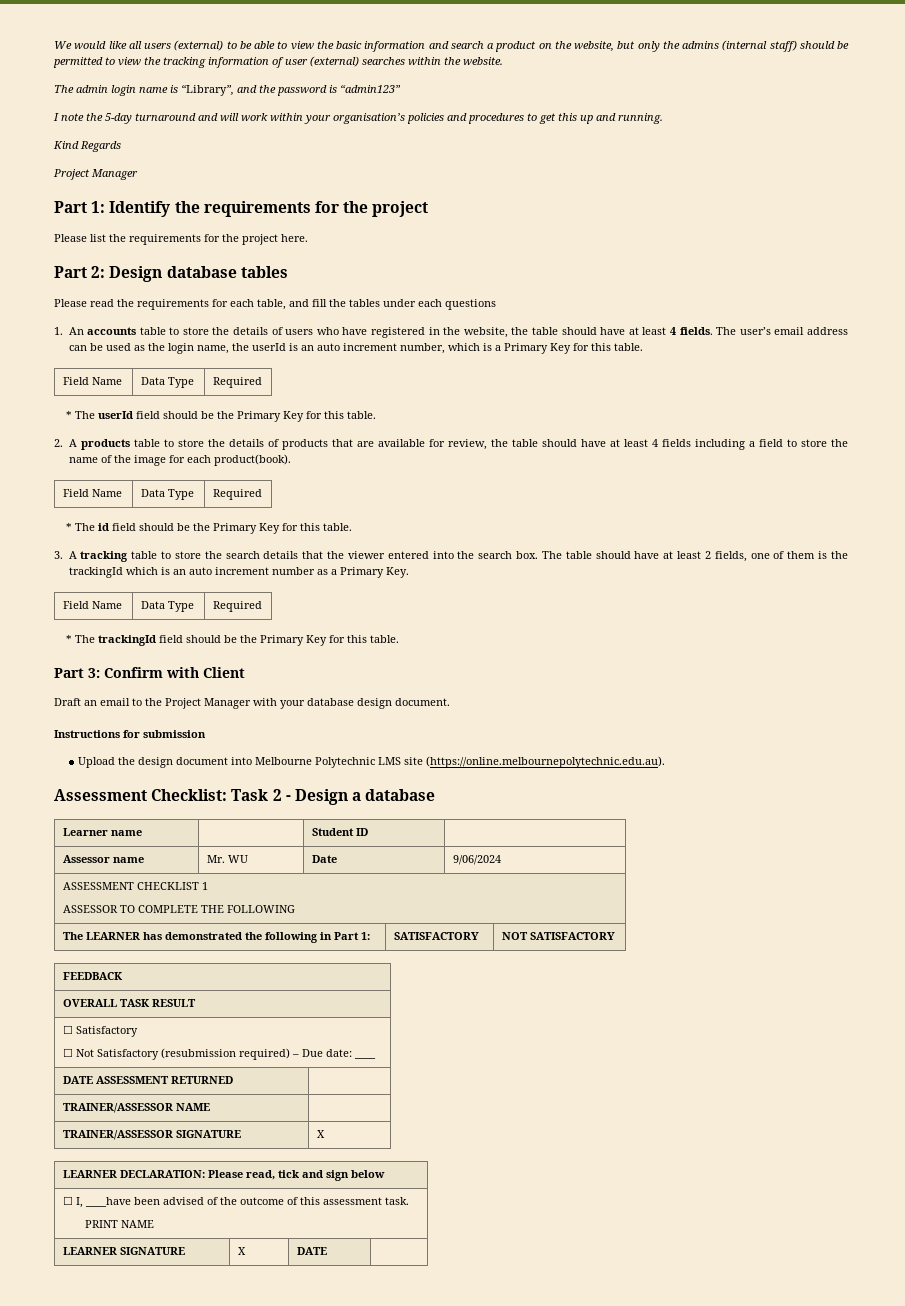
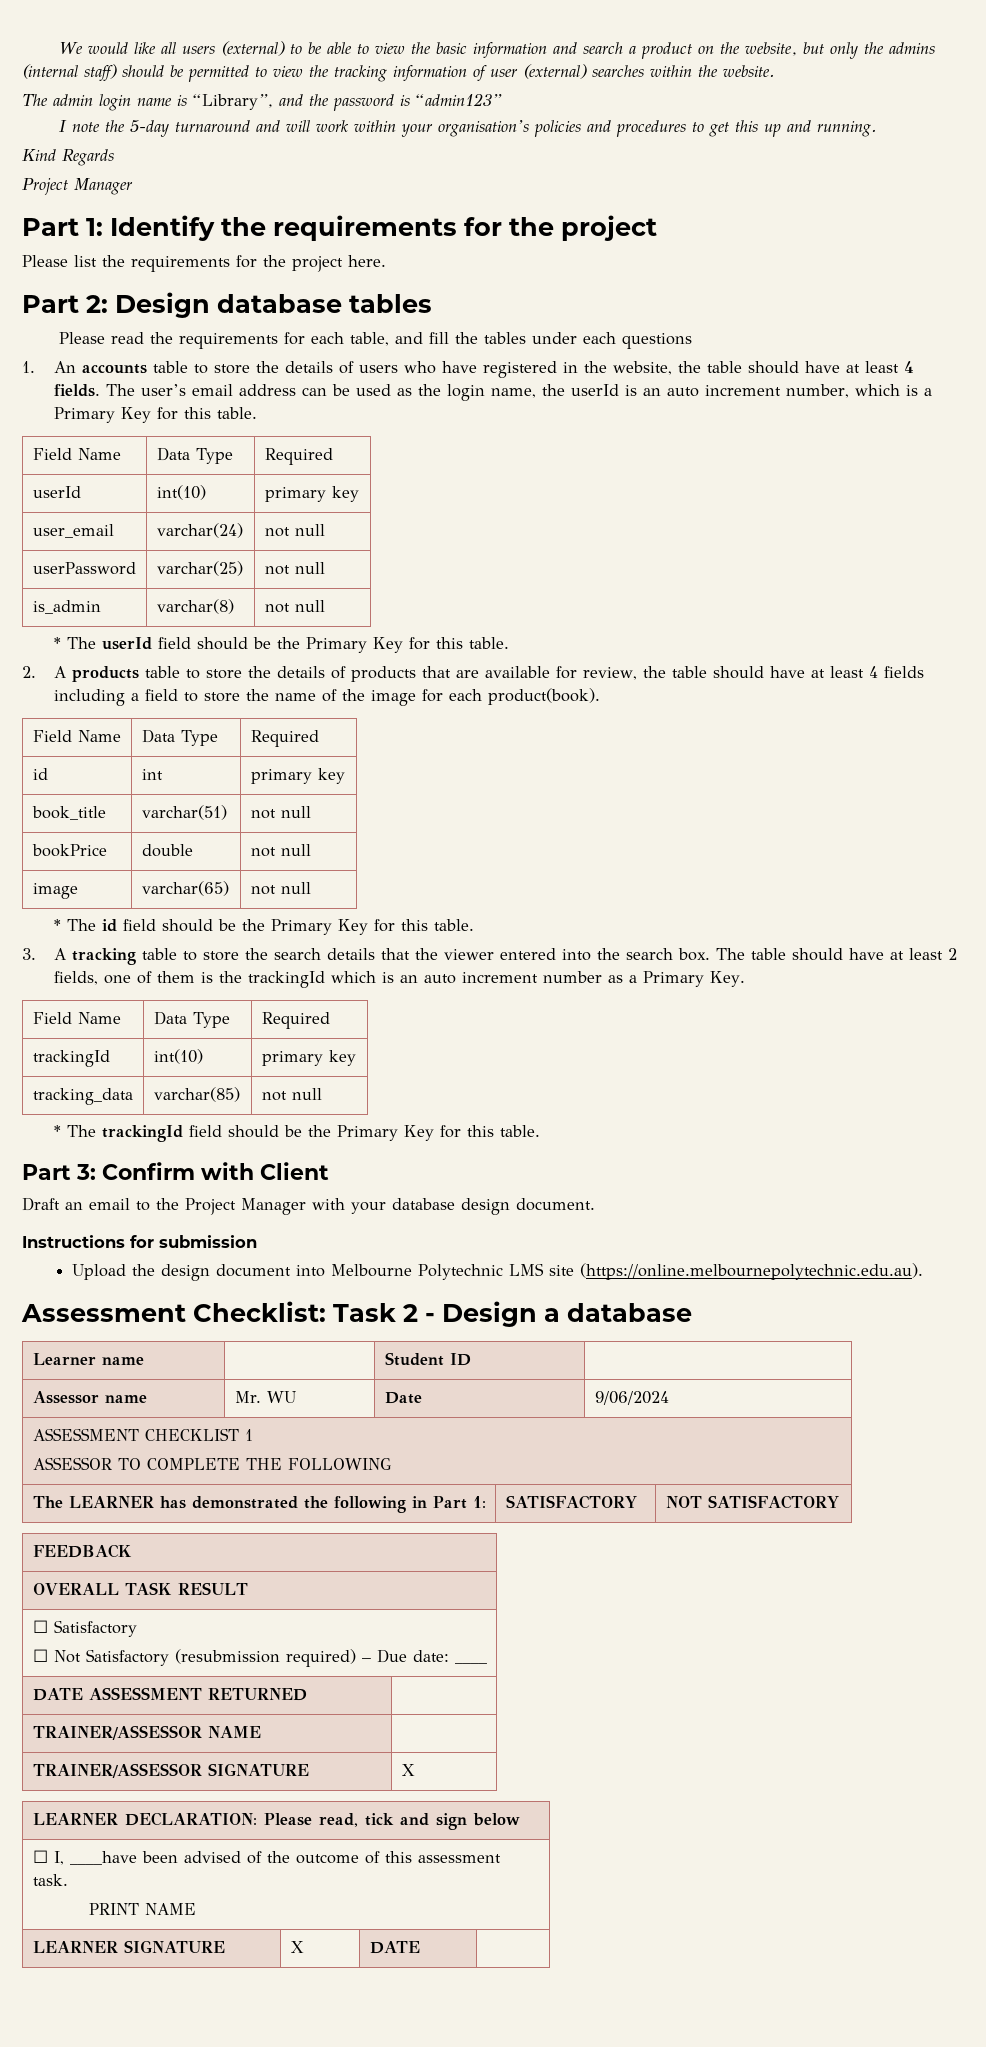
(262, 382) none -> [32,486,81,498] [156,485,206,500] [264,486,359,502] [32,524,114,538] [156,523,243,538] [264,524,325,537] [32,562,136,575] [156,561,243,576] [264,562,325,575] [32,600,101,614] [156,599,234,614] [264,600,325,613] // userId | int(10) | primary key // user_email | varchar(24) | not null // userPassword | varchar(25) | not null // is_admin | varchar(8) | not null
(262, 494) none -> [32,768,48,780] [141,769,163,780] [250,768,345,784] [31,806,106,820] [141,805,227,820] [250,806,311,819] [31,844,107,857] [141,844,193,857] [250,844,311,857] [32,883,78,899] [141,881,229,896] [250,882,311,895] // id | int | primary key // book_title | varchar(51) | not null // bookPrice | double | not null // image | varchar(65) | not null
(262, 606) none -> [32,1050,110,1067] [153,1049,203,1064] [261,1050,356,1066] [32,1088,133,1105] [153,1087,240,1102] [261,1088,322,1101] // trackingId | int(10) | primary key // tracking_data | varchar(85) | not null

